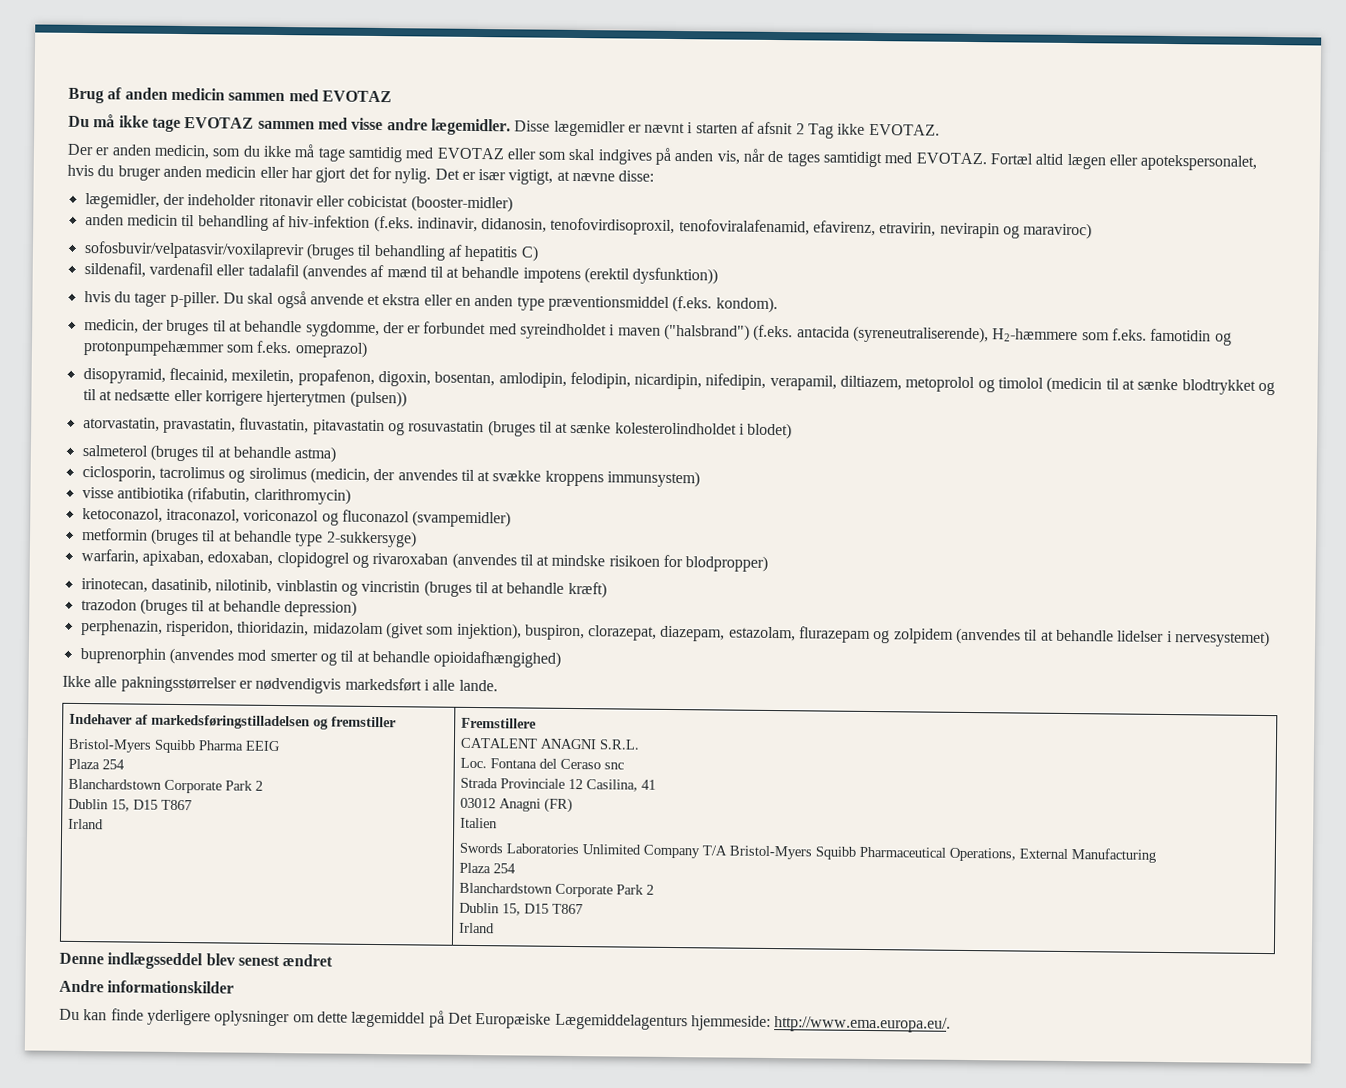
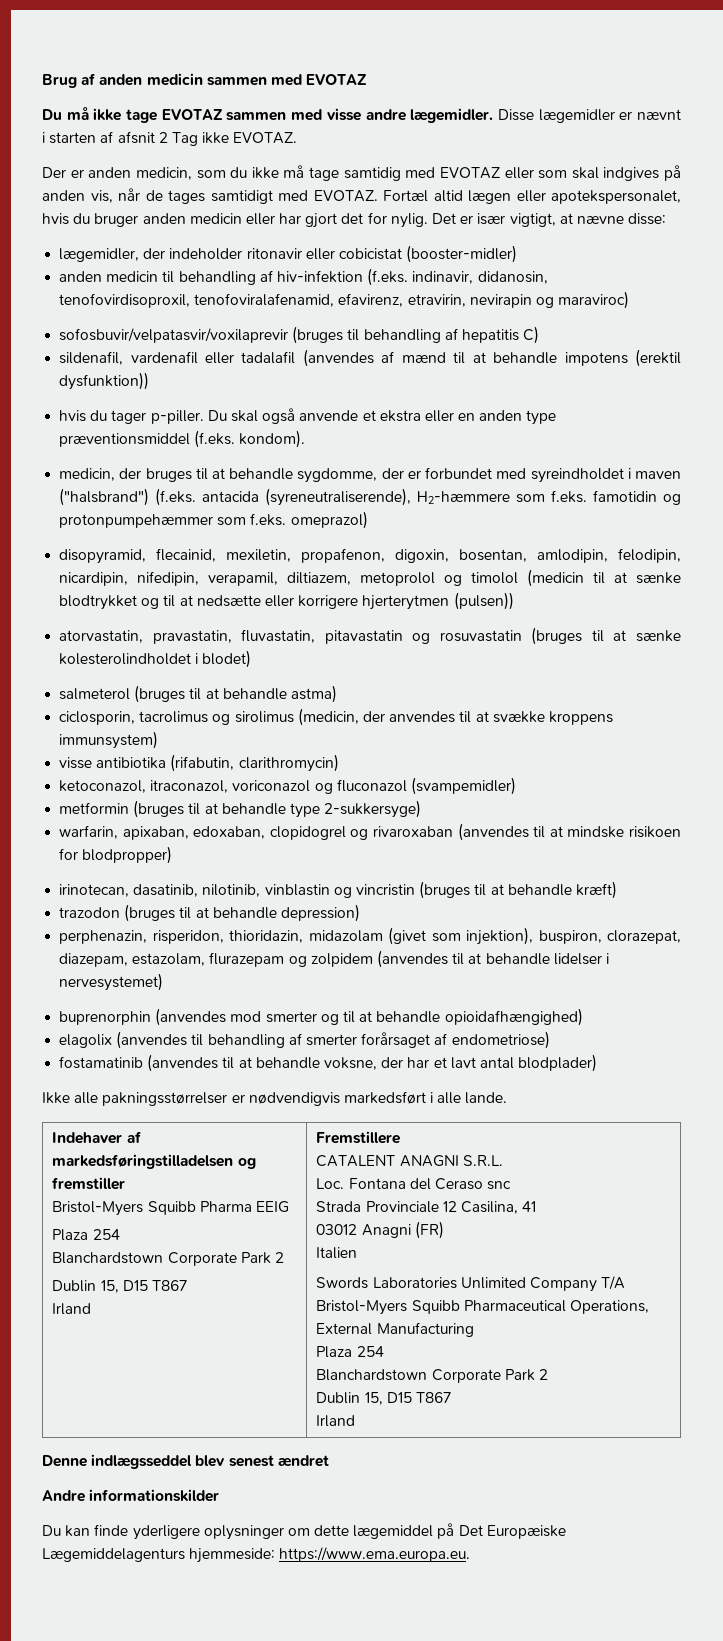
(562, 659) none -> [59,1031,550,1049] [59,1054,598,1072] // elagolix (anvendes til behandling af smerter forårsaget af endometriose) // fostamatinib (anvendes til at behandle voksne, der har et lavt antal blodplader)
[774,1016,952,1033] http://www.ema.europa.eu/. -> [279,1547,471,1562] https://www.ema.europa.eu.

